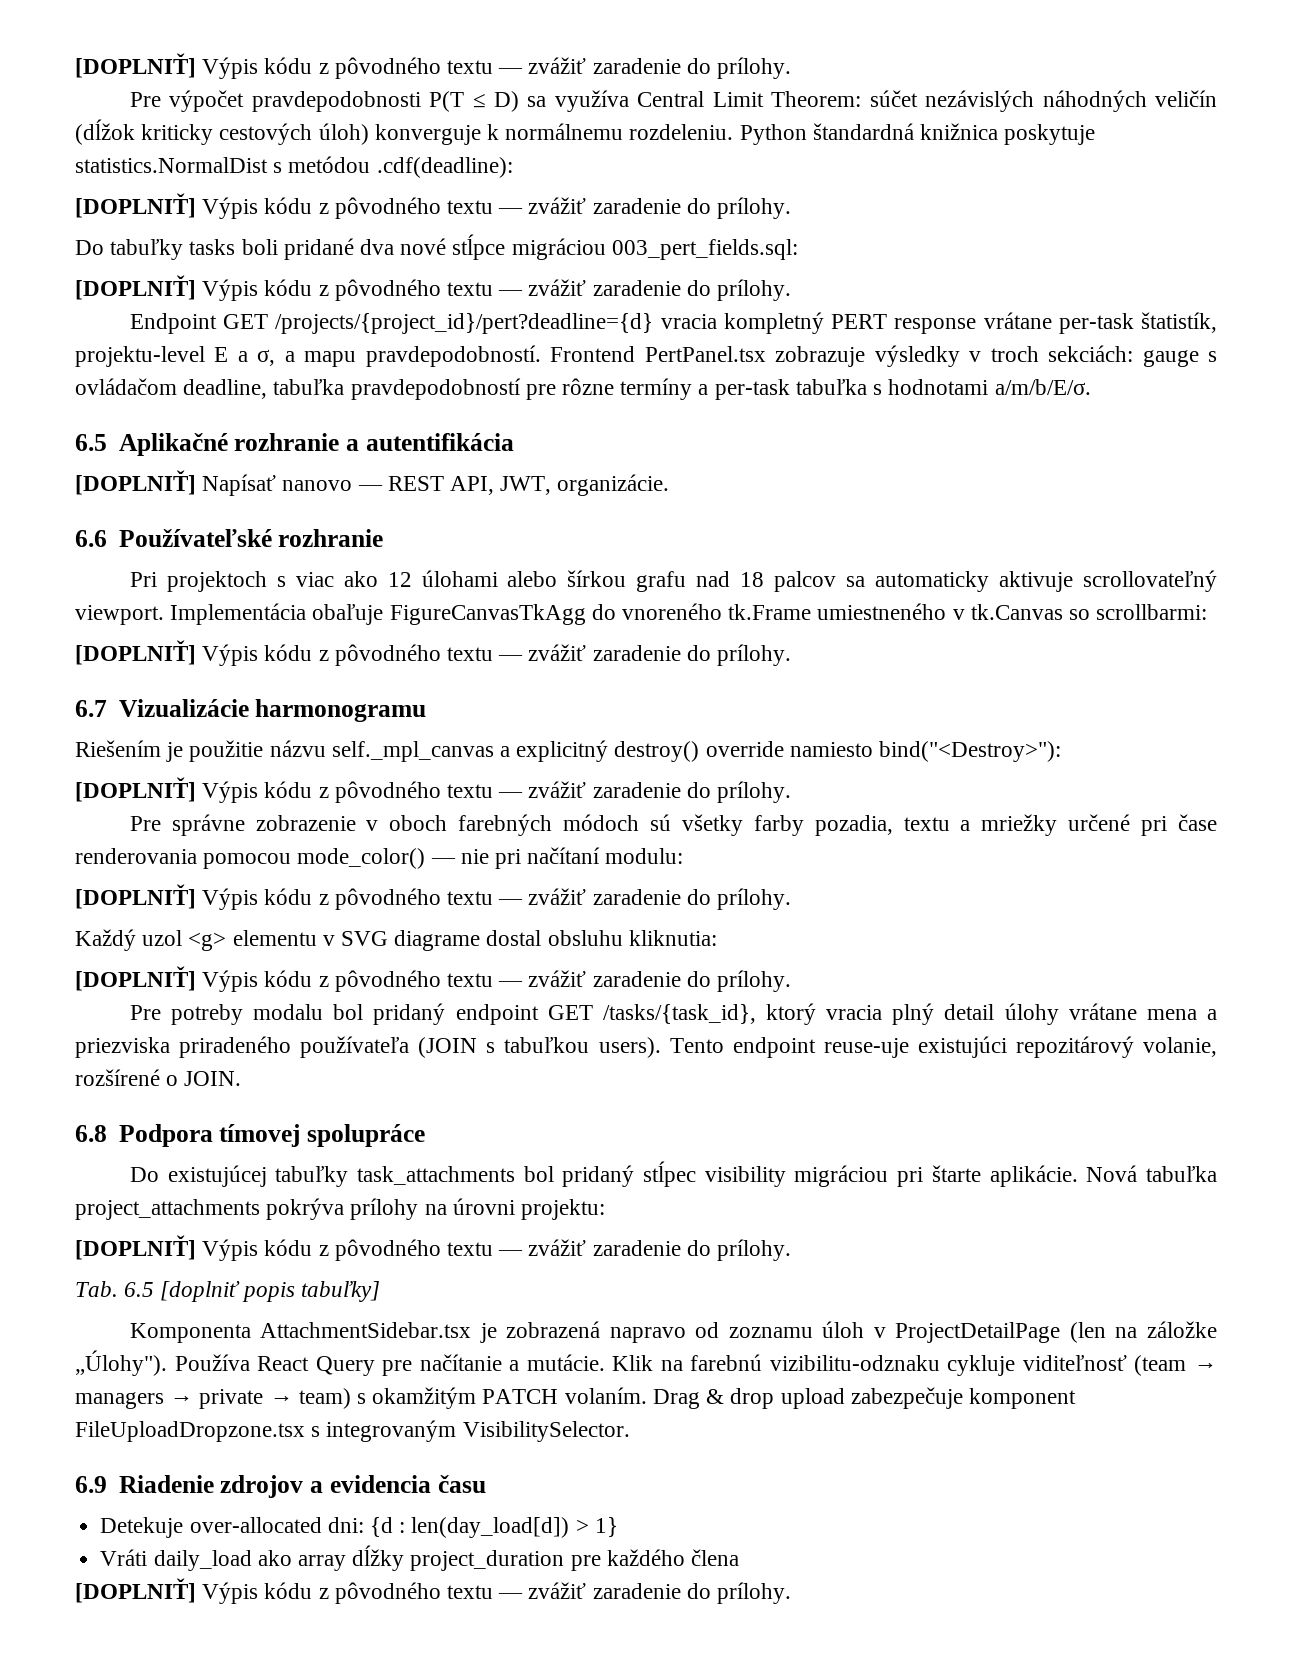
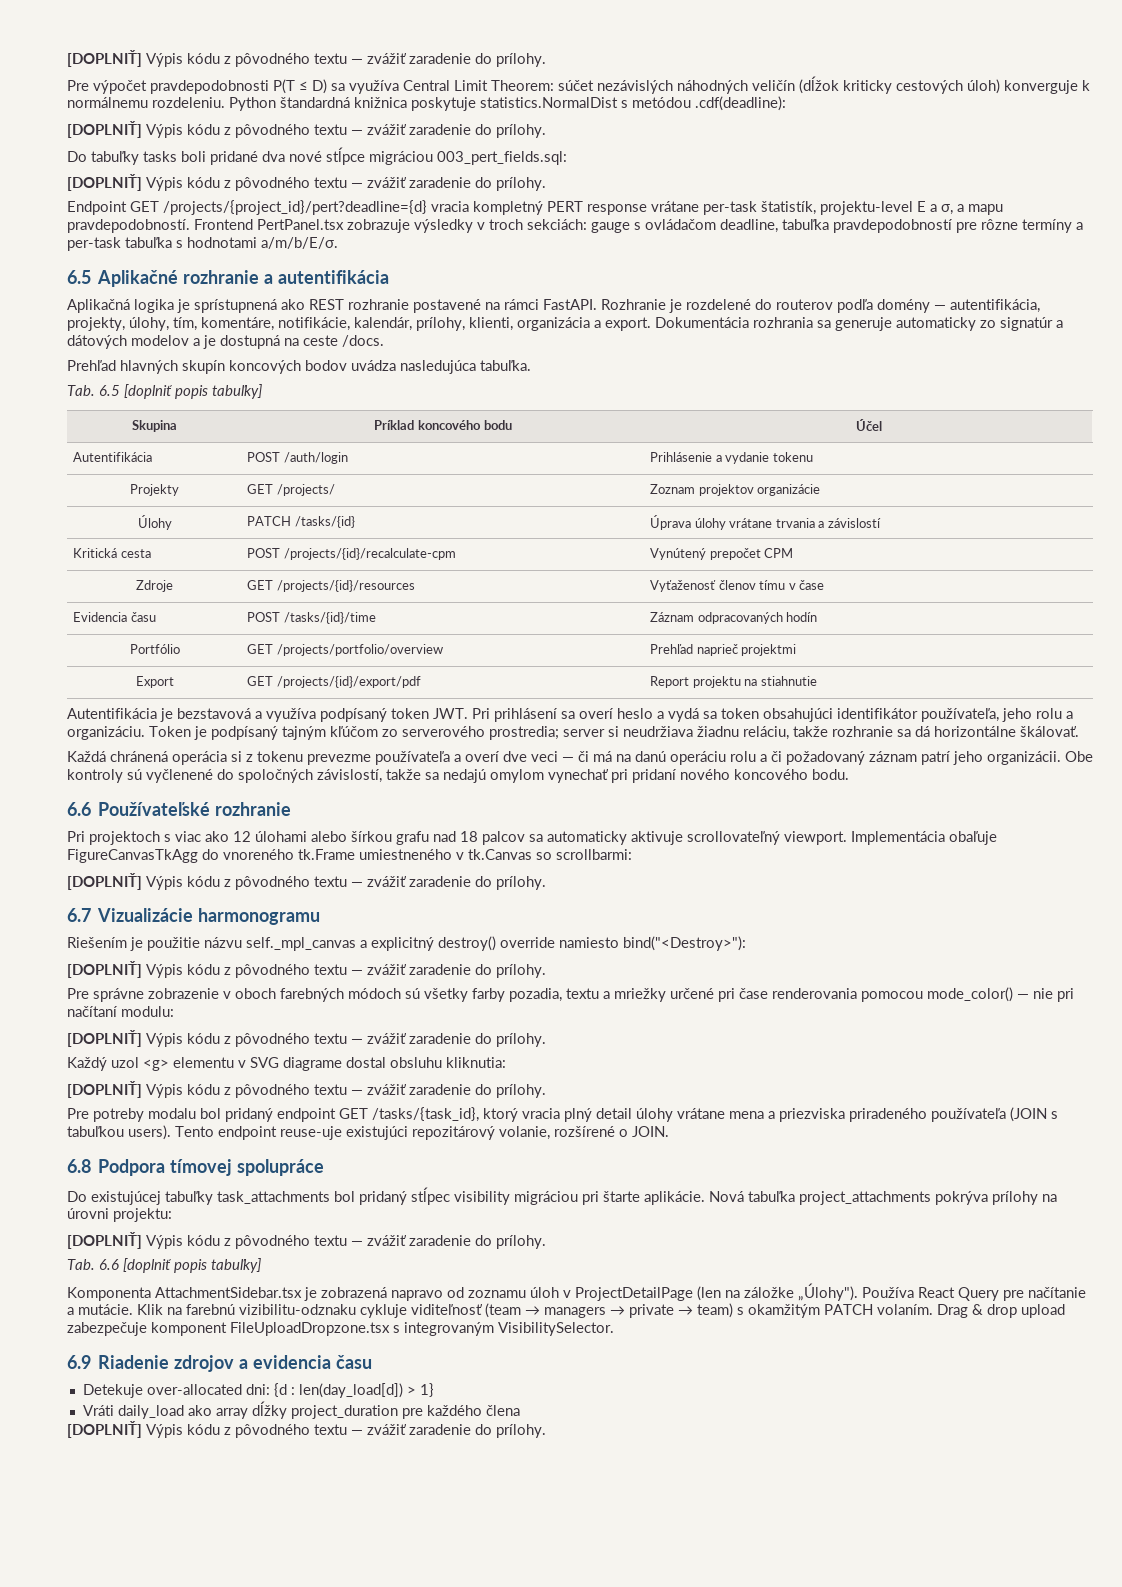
[75,470,670,496] [DOPLNIŤ] Napísať nanovo — REST API, JWT, organizácie. -> [67,299,1040,313] [67,317,1063,331] [67,335,384,349] [67,360,531,374] [67,384,262,399] [132,420,177,432] [374,420,512,430] [855,419,882,431] [73,452,153,462] [247,452,348,464] [650,452,813,464] [130,484,179,496] [247,484,335,496] [650,484,821,496] [137,515,172,530] [247,516,355,528] [650,515,881,530] [73,548,151,558] [247,548,456,560] [650,548,794,560] [136,580,173,592] [247,580,415,592] [650,580,825,592] [73,612,156,622] [247,612,376,624] [650,612,818,624] [129,644,180,654] [247,644,443,656] [650,644,797,656] [135,676,174,688] [247,676,421,688] [650,676,817,688] [67,708,1073,722] [67,726,1079,740] [67,751,1093,765] [67,769,849,783] Aplikačná logika je sprístupnená ako REST rozhranie postavené na rámci FastAPI. Rozhranie je rozdelené do routerov podľa domény — autentifikácia, projekty, úlohy, tím, komentáre, notifikácie, kalendár, prílohy, klienti, organizácia a export. Dokumentácia rozhrania sa generuje automaticky zo signatúr a dátových modelov a je dostupná na ceste /docs. // Prehľad hlavných skupín koncových bodov uvádza nasledujúca tabuľka. // Tab. 6.5 [doplniť popis tabuľky] // Skupina | Príklad koncového bodu | Účel // Autentifikácia | POST /auth/login | Prihlásenie a vydanie tokenu // Projekty | GET /projects/ | Zoznam projektov organizácie // Úlohy | PATCH /tasks/{id} | Úprava úlohy vrátane trvania a závislostí // Kritická cesta | POST /projects/{id}/recalculate-cpm | Vynútený prepočet CPM // Zdroje | GET /projects/{id}/resources | Vyťaženosť členov tímu v čase // Evidencia času | POST /tasks/{id}/time | Záznam odpracovaných hodín // Portfólio | GET /projects/portfolio/overview | Prehľad naprieč projektmi // Export | GET /projects/{id}/export/pdf | Report projektu na stiahnutie // Autentifikácia je bezstavová a využíva podpísaný token JWT. Pri prihlásení sa overí heslo a vydá sa token obsahujúci identifikátor používateľa, jeho rolu a organizáciu. Token je podpísaný tajným kľúčom zo serverového prostredia; server si neudržiava žiadnu reláciu, takže rozhranie sa dá horizontálne škálovať. // Každá chránená operácia si z tokenu prevezme používateľa a overí dve veci — či má na danú operáciu rolu a či požadovaný záznam patrí jeho organizácii. Obe kontroly sú vyčlenené do spoločných závislostí, takže sa nedajú omylom vynechať pri pridaní nového koncového bodu.
[124,1282,155,1297] 6.5 -> [99,1259,119,1270] 6.6

